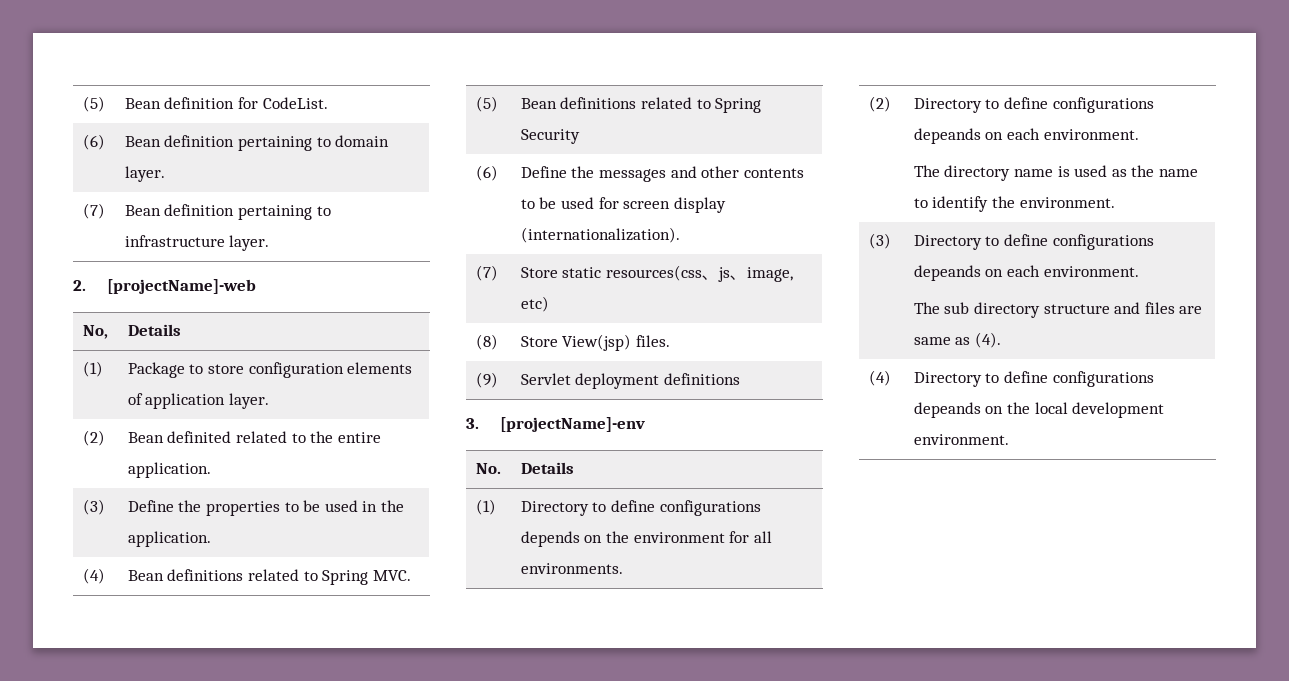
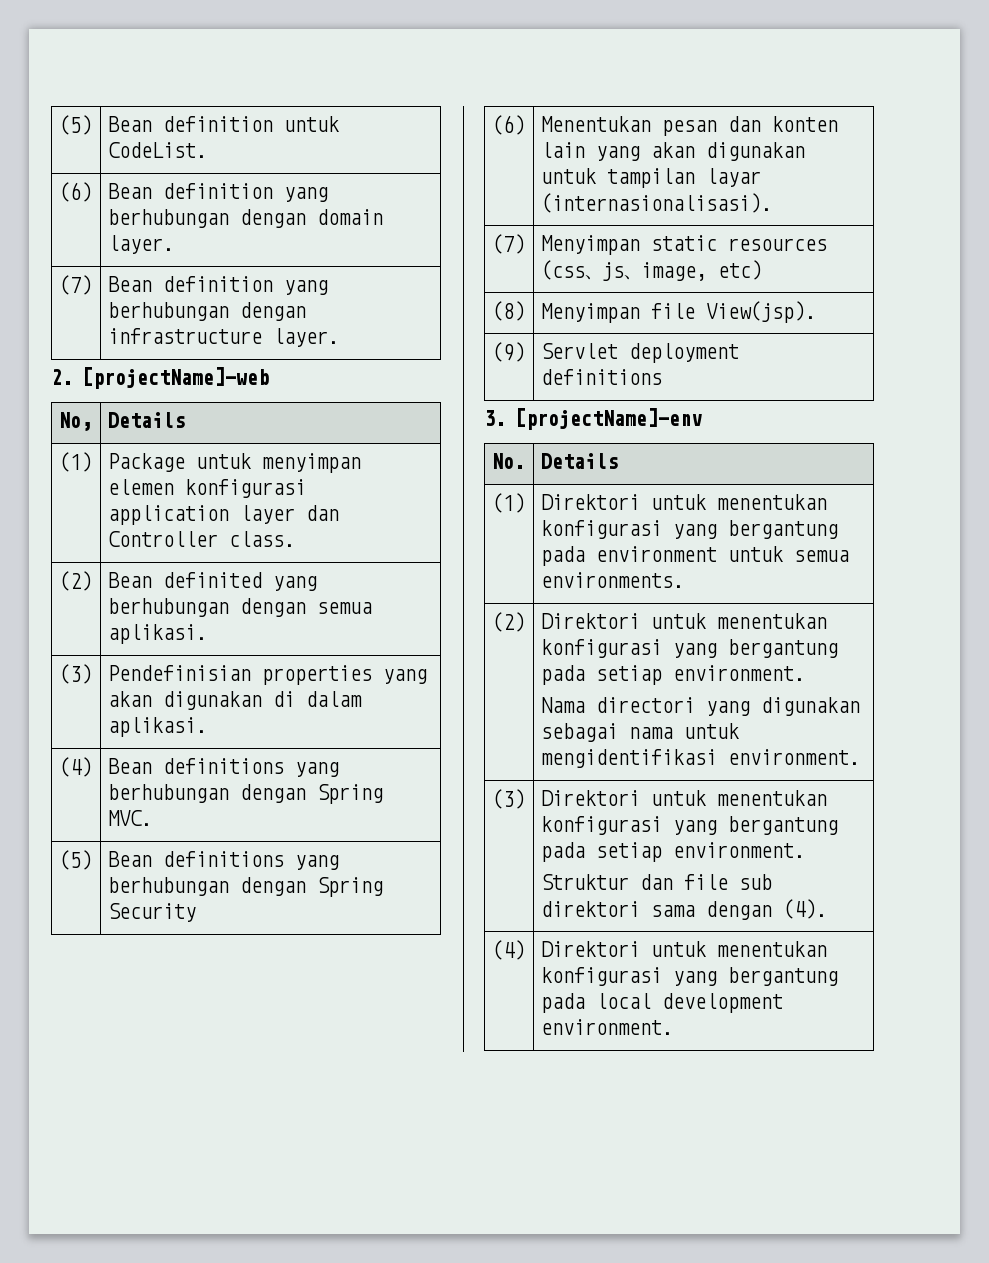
[238,97,259,109] for -> [283,116,339,132] untuk
[238,136,331,151] pertaining to -> [283,187,328,202] [107,209,306,228] yang berhubungan dengan
[238,205,331,220] pertaining to -> [283,280,328,295] [107,302,306,321] yang berhubungan dengan
[189,362,413,378] [127,393,270,409] [82,430,105,446] [127,431,381,443] [127,462,211,478] [82,499,105,515] [127,500,405,516] [127,531,211,547] to store configuration elements of application layer. // (2) | Bean definited related to the entire application. // (3) | Define the properties to be used in the application. -> [195,453,361,473] [107,479,306,498] [107,505,339,525] [107,531,295,547] [58,571,92,591] [107,572,317,591] [107,598,372,617] [107,624,207,644] [58,664,92,684] [107,665,427,685] [107,691,362,710] [107,717,207,737] untuk menyimpan elemen konfigurasi application layer dan Controller class. // (2) | Bean definited yang berhubungan dengan semua aplikasi. // (3) | Pendefinisian properties yang akan digunakan di dalam aplikasi.
[248,569,318,581] related to -> [294,762,339,777] [107,784,306,803] yang berhubungan dengan
[641,97,711,109] related to -> [294,855,339,870] [107,877,306,896] yang berhubungan dengan
[520,166,804,182] [520,197,726,213] [520,227,680,243] [475,265,498,281] [520,265,703,281] Define the messages and other contents to be used for screen display (internationalization). // (7) | Store static resources(css -> [540,116,838,136] [540,142,805,161] [540,168,761,188] [540,193,772,213] [491,234,525,254] [540,235,827,255] [540,260,585,280] Menentukan pesan dan konten lain yang akan digunakan untuk tampilan layar (internasionalisasi). // (7) | Menyimpan static resources (css
[520,334,671,351] Store View(jsp) files. -> [540,301,816,323] Menyimpan file View(jsp).
[520,500,761,516] [520,531,772,547] [520,563,623,574] [868,96,891,112] [913,97,1154,113] [913,128,1139,144] [913,165,1199,181] [913,196,1115,212] [868,233,891,249] [913,234,1154,250] [913,265,1139,281] [913,302,1203,318] [913,332,1002,348] [868,370,891,386] [913,371,1154,387] [913,402,1031,418] Directory to define configurations depends on the environment for all environments. // (2) | Directory to define configurations depeands on each environment. // The directory name is used as the name to identify the environment. // (3) | Directory to define configurations depeands on each environment. // The sub directory structure and files are same as (4). // (4) | Directory to define configurations depeands on the -> [540,494,827,510] [540,520,838,539] [540,546,849,566] [540,572,684,588] [491,612,525,632] [540,613,827,629] [540,639,838,658] [540,665,805,685] [540,697,860,716] [540,723,739,742] [540,749,860,768] [491,789,525,809] [540,790,827,806] [540,816,838,835] [540,842,805,862] [540,874,772,890] [540,899,827,920] [491,940,525,960] [540,941,827,957] [540,967,838,986] [540,993,585,1013] Direktori untuk menentukan konfigurasi yang bergantung pada environment untuk semua environments. // (2) | Direktori untuk menentukan konfigurasi yang bergantung pada setiap environment. // Nama directori yang digunakan sebagai nama untuk mengidentifikasi environment. // (3) | Direktori untuk menentukan konfigurasi yang bergantung pada setiap environment. // Struktur dan file sub direktori sama dengan (4). // (4) | Direktori untuk menentukan konfigurasi yang bergantung pada

